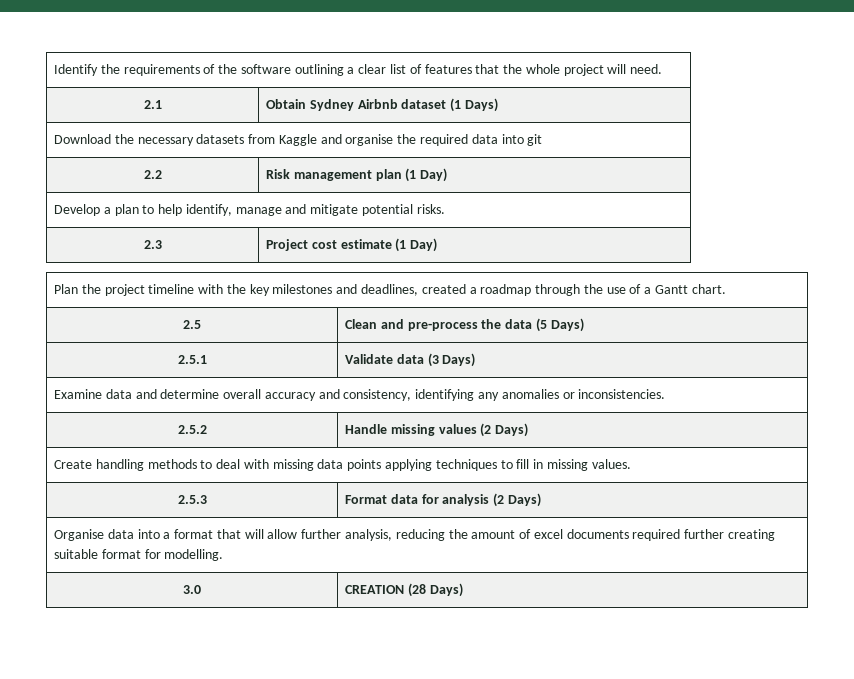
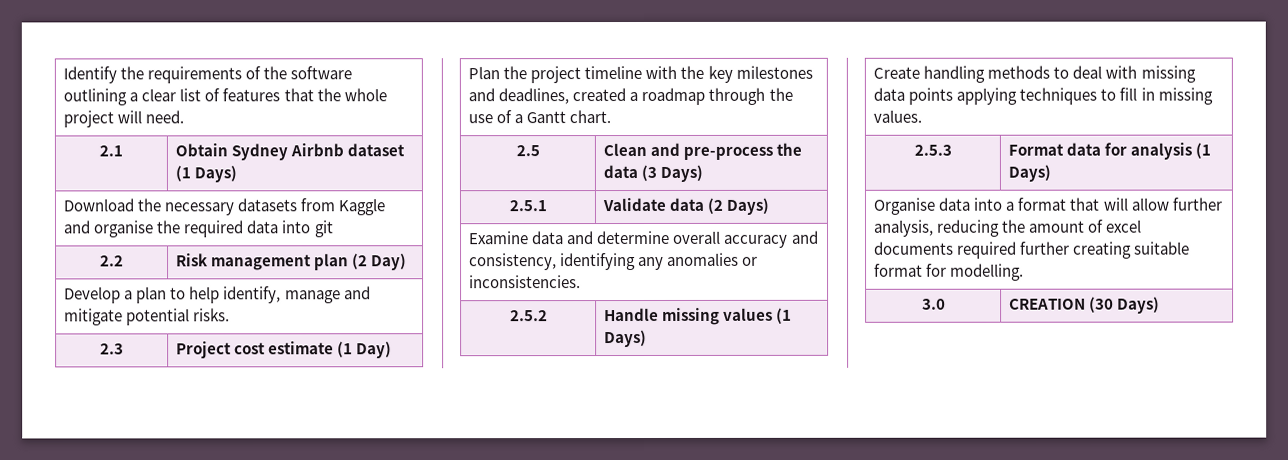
[405,168,417,182] (1 -> [352,253,369,270] (2
[535,318,547,332] (5 -> [641,164,658,182] (3
[427,353,439,367] (3 -> [707,197,724,214] (2
[480,423,492,437] (2 -> [776,307,793,324] (1
[493,493,505,507] (2 -> [1195,142,1212,159] (1
[407,583,426,597] (28 -> [1089,296,1115,313] (30

